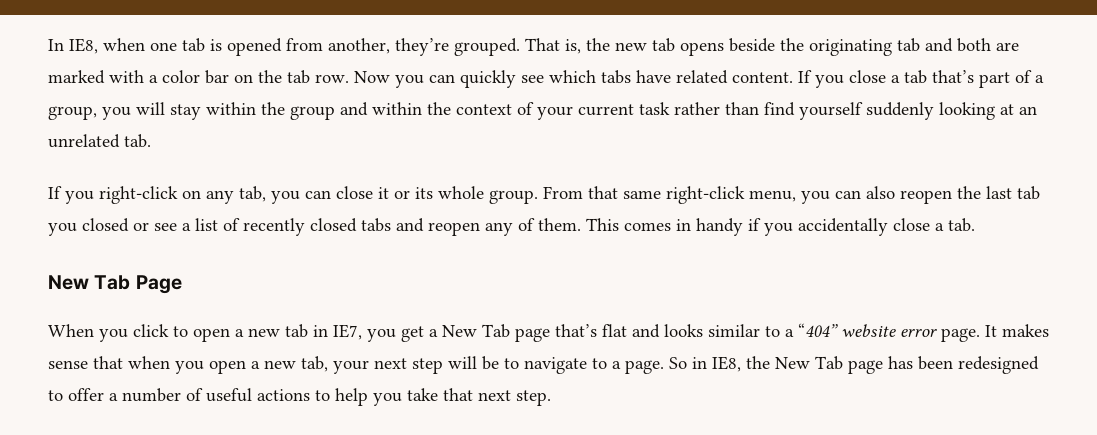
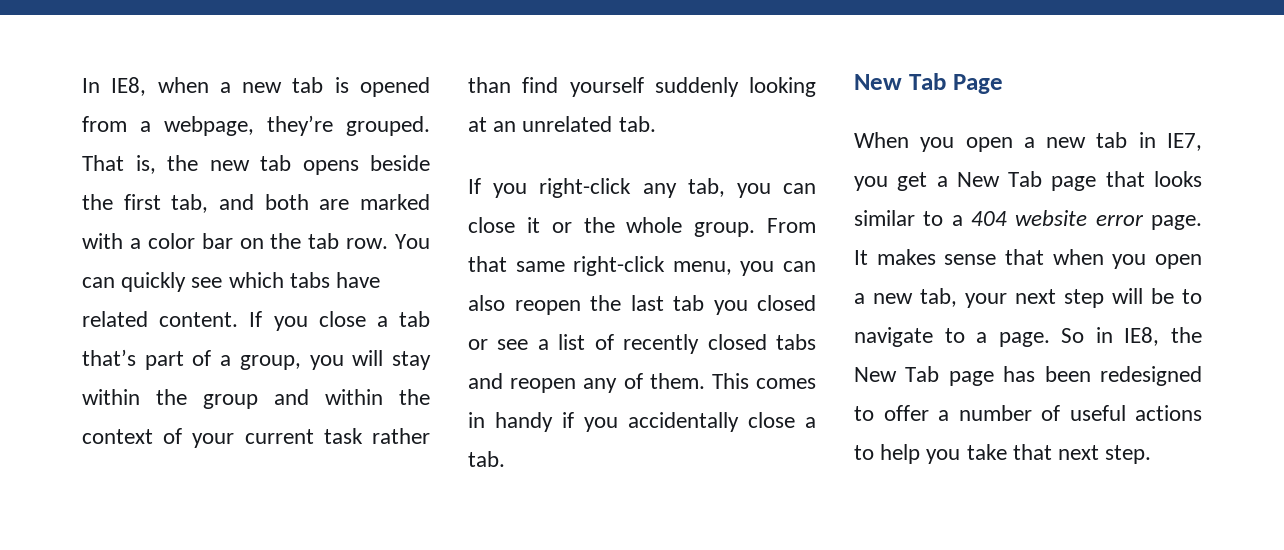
[150,42,177,51] one -> [219,82,283,93] a new
[328,38,390,54] another, -> [140,116,254,136] a webpage,
[809,38,920,56] originating tab -> [123,194,209,213] first tab,
[354,71,424,88] Now you -> [395,234,430,249] You
[182,190,201,199] on -> (632, 188) none
[415,187,433,199] its -> [583,217,615,233] the
[133,324,188,337] click to -> (955, 144) none
[555,324,660,338] that’s flat and -> [1105,171,1145,187] that
[798,323,838,337] “404” -> [971,211,1007,226] 404

